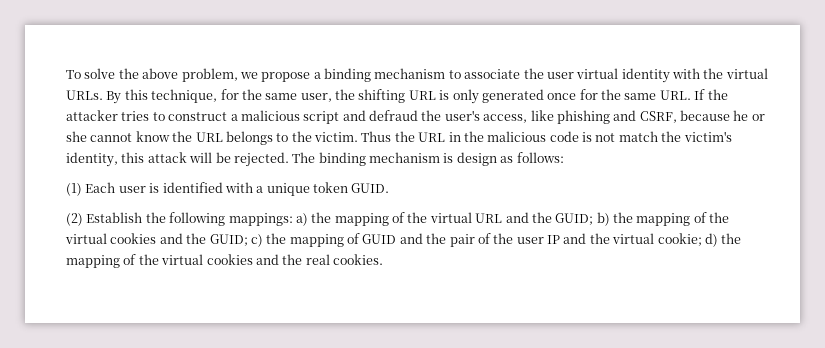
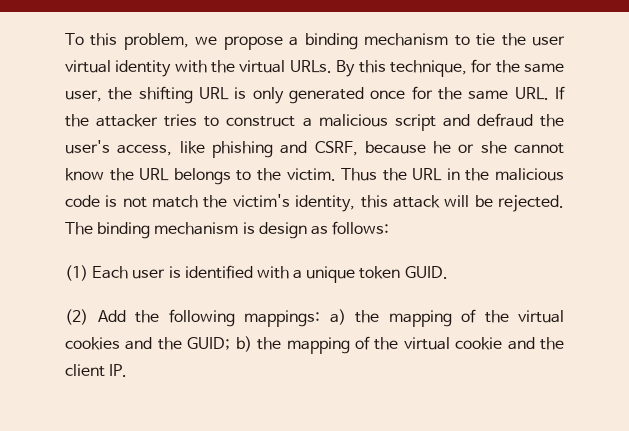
[84,68,179,79] solve the above -> [90,33,118,46] this
[464,69,521,79] associate -> [476,33,496,46] tie
[86,212,143,223] Establish -> [97,310,126,322] Add
[475,213,503,223] URL -> [65,337,120,350] cookies
[110,233,742,247] [66,254,383,268] cookies and the GUID; c) the mapping of GUID and the pair of the user IP and the virtual cookie; d) the mapping of the virtual cookies and the real cookies. -> [455,337,565,350] [65,364,128,377] cookie and the client IP.

